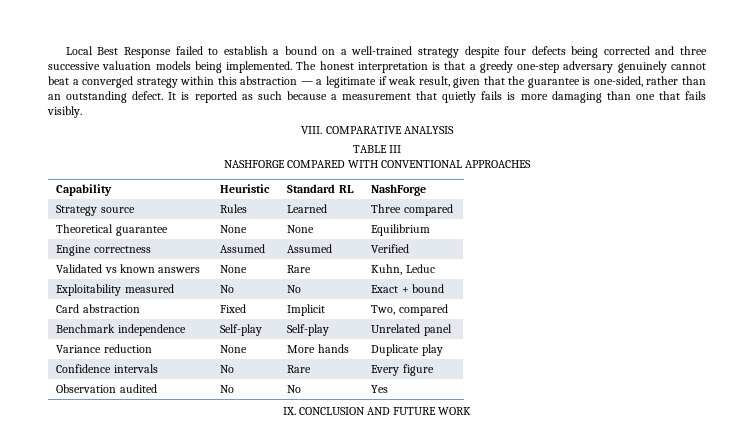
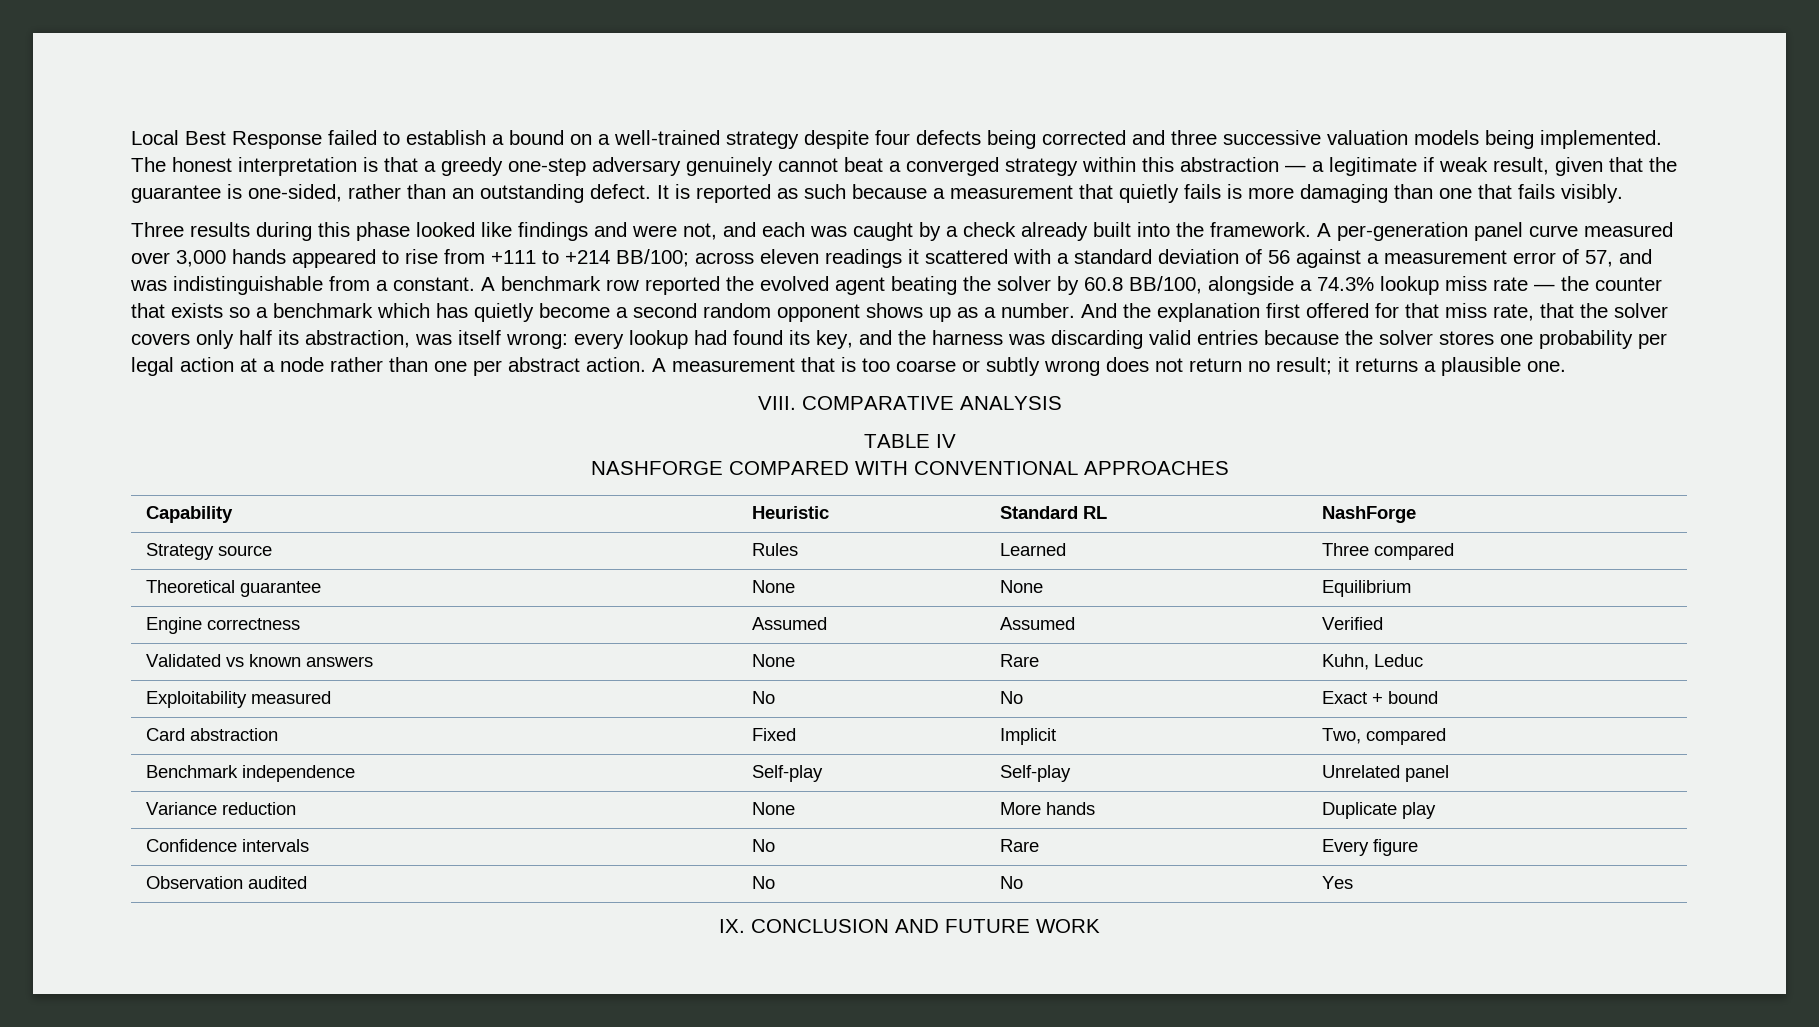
(82, 112) none -> [131,222,1673,241] [131,249,1652,268] [130,276,1662,295] [131,303,1668,322] [131,330,1667,349] [131,357,1566,376] // Three results during this phase looked like findings and were not, and each was caught by a check already built into the framework. A per-generation panel curve measured over 3,000 hands appeared to rise from +111 to +214 BB/100; across eleven readings it scattered with a standard deviation of 56 against a measurement error of 57, and was indistinguishable from a constant. A benchmark row reported the evolved agent beating the solver by 60.8 BB/100, alongside a 74.3% lookup miss rate — the counter that exists so a benchmark which has quietly become a second random opponent shows up as a number. And the explanation first offered for that miss rate, that the solver covers only half its abstraction, was itself wrong: every lookup had found its key, and the harness was discarding valid entries because the solver stores one probability per legal action at a node rather than one per abstract action. A measurement that is too coarse or subtly wrong does not return no result; it returns a plausible one.
[389,145,402,153] III -> [935,434,956,448] IV

